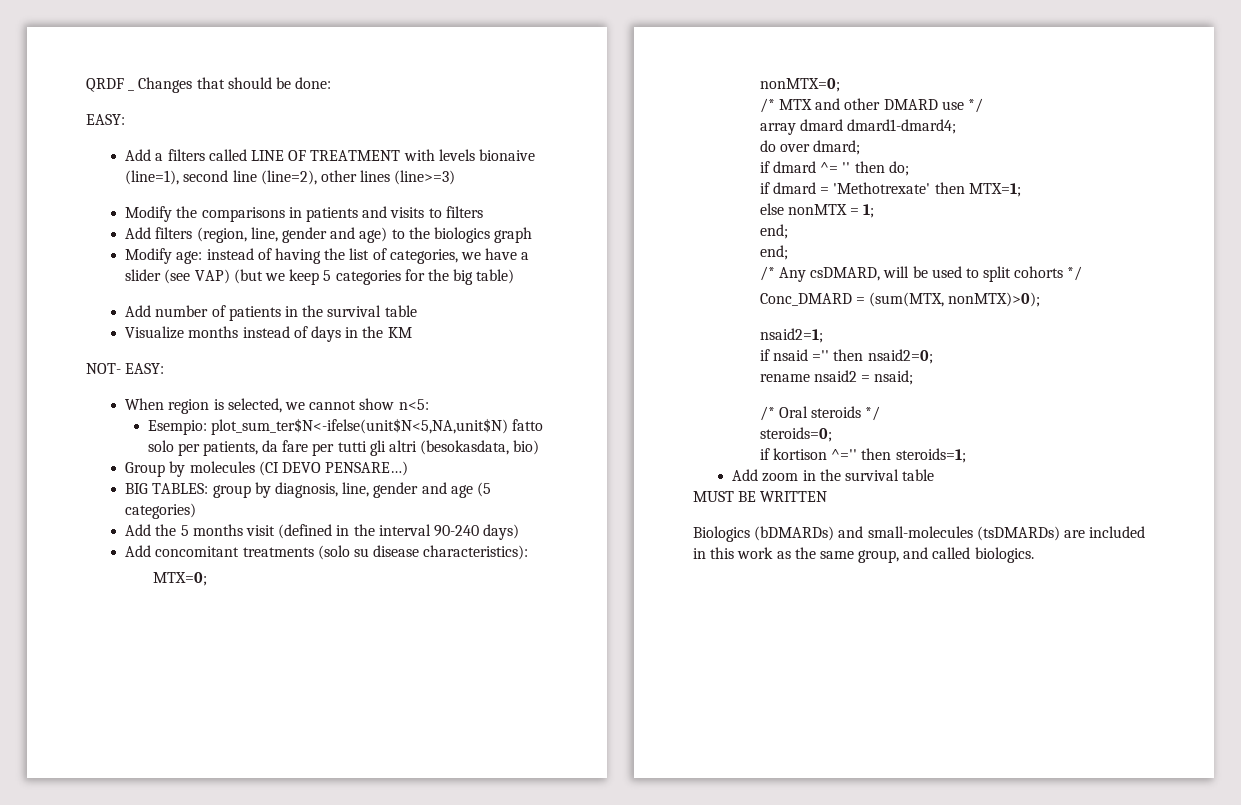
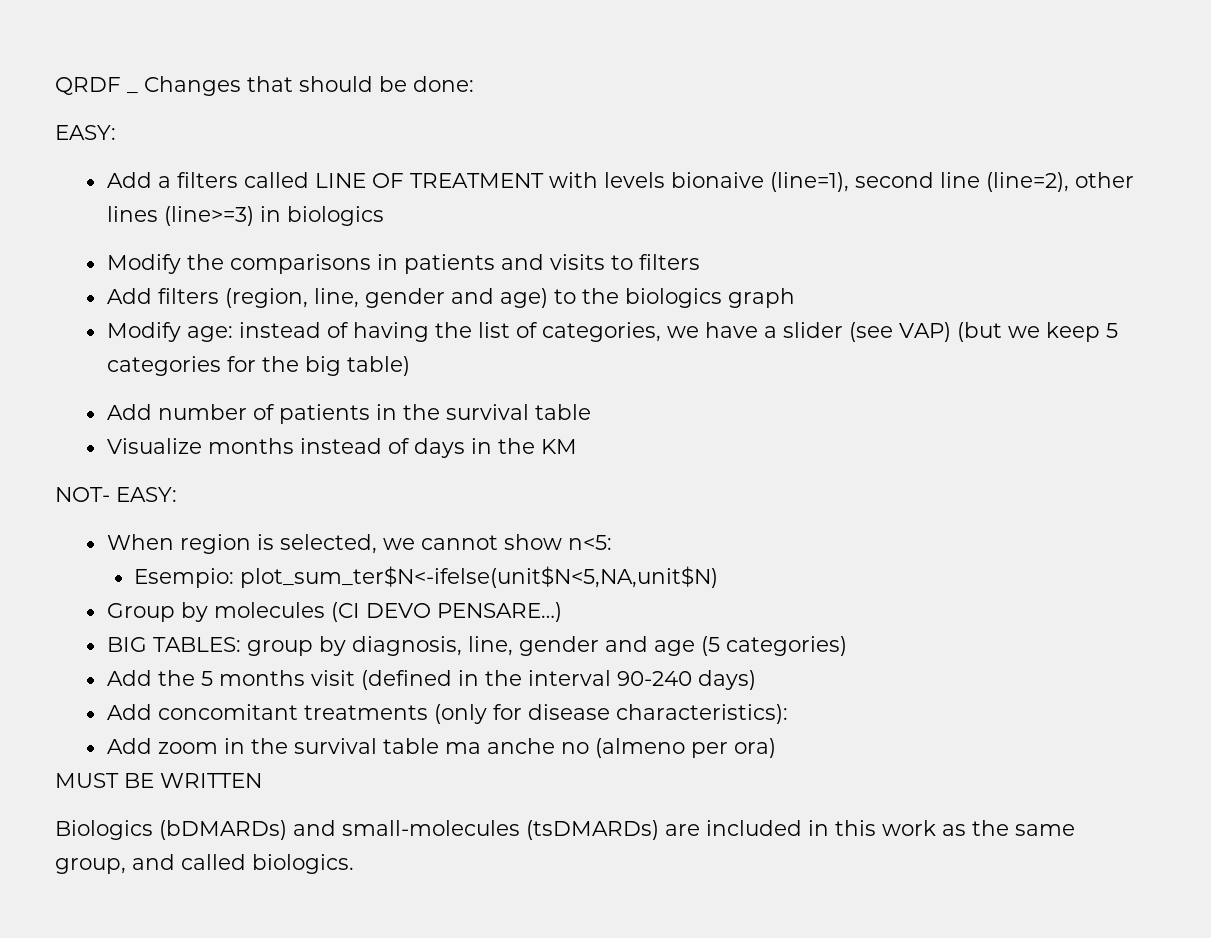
(456, 177) none -> [259,206,384,226] in biologics
[511,419,543,431] [147,440,540,456] fatto solo per patients, da fare per tutti gli altri (besokasdata, bio) -> (719, 577) none
[317,545,370,560] (solo su -> [433,704,522,724] (only for
[152,572,207,586] [759,78,840,92] [759,98,983,113] [759,119,957,135] [759,140,861,155] [759,161,909,176] [759,182,1021,197] [759,203,875,218] [759,224,788,239] [759,245,788,260] [759,266,1083,282] [759,292,1041,307] [759,328,823,343] [759,349,933,364] [759,370,914,385] [759,406,881,421] [759,427,832,442] [759,448,966,463] // MTX=0; // nonMTX=0; // /* MTX and other DMARD use */ // array dmard dmard1-dmard4; // do over dmard; // if dmard ^= '' then do; // if dmard = 'Methotrexate' then MTX=1; // else nonMTX = 1; // end; // end; // /* Any csDMARD, will be used to split cohorts */ // Conc_DMARD = (sum(MTX, nonMTX)>0); // nsaid2=1; // if nsaid ='' then nsaid2=0; // rename nsaid2 = nsaid; // /* Oral steroids */ // steroids=0; // if kortison ^='' then steroids=1; -> (788, 714) none
(935, 475) none -> [444,738,776,758] ma anche no (almeno per ora)

